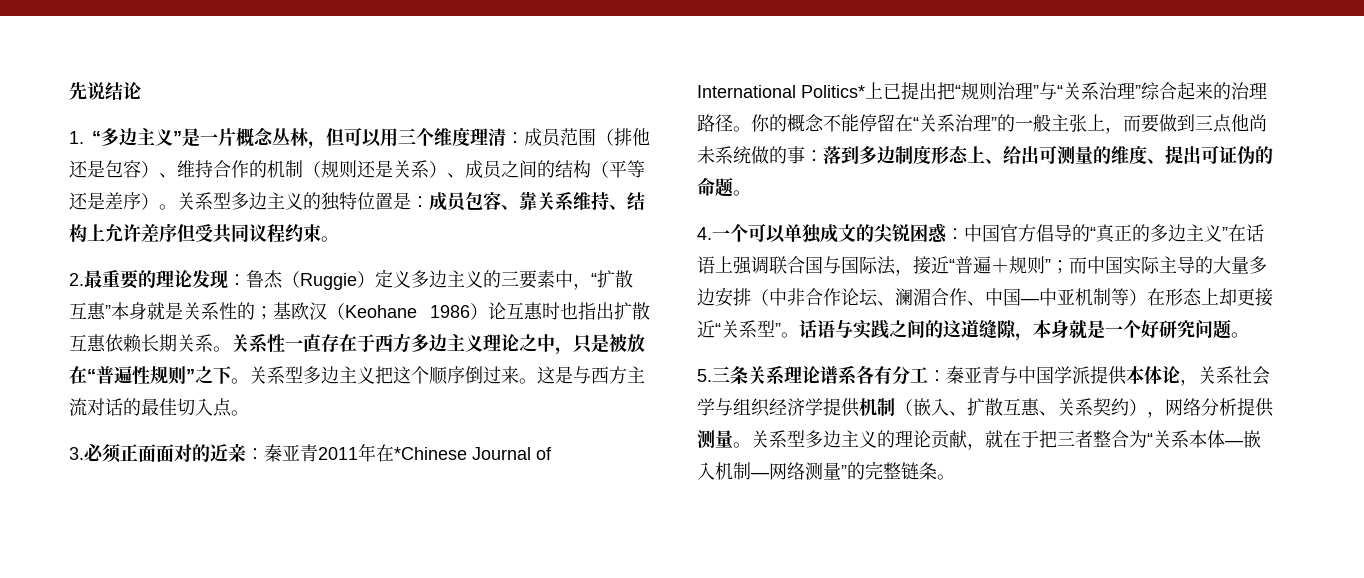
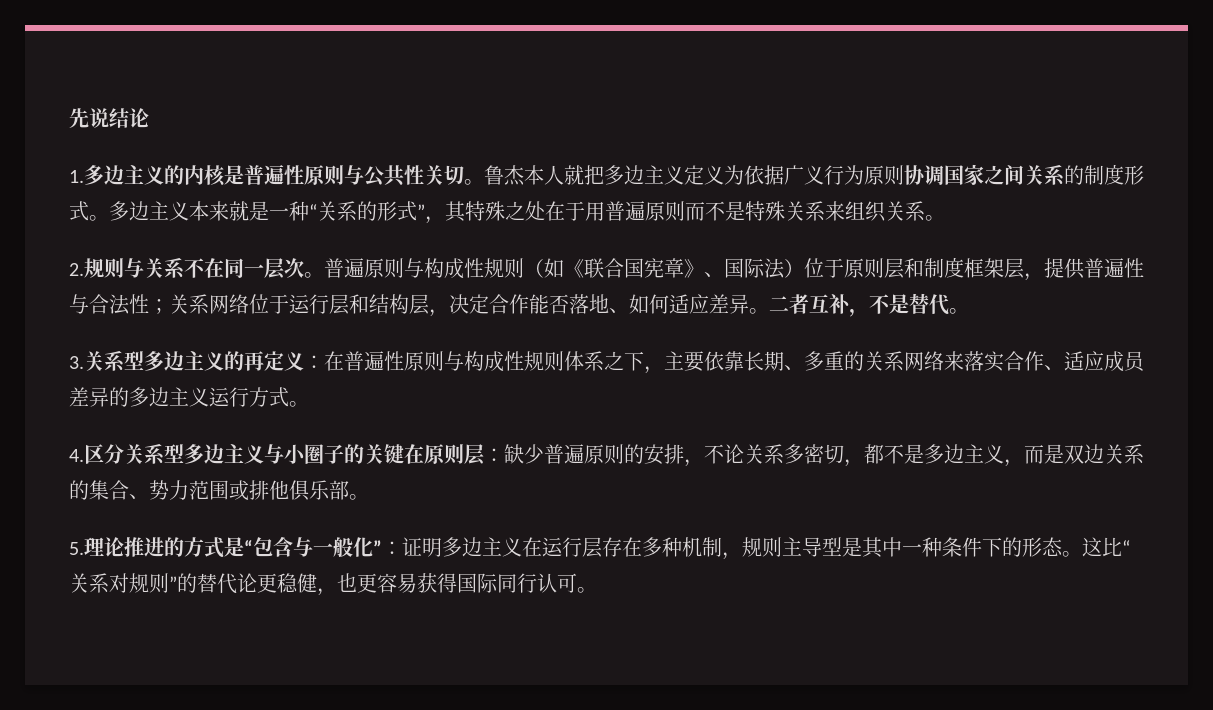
[92,127,650,149] [69,160,645,179] [69,191,645,212] [69,223,339,243] [69,269,633,290] [69,302,650,320] [69,333,645,355] [69,366,645,385] [69,398,249,417] [69,443,552,463] [697,82,1267,100] [697,114,1267,134] [697,145,1273,164] [697,177,751,197] [697,223,1264,244] [697,256,1267,276] [697,287,1273,307] [697,319,1249,341] [697,365,1270,386] [697,398,1274,418] [697,430,1261,450] [697,461,937,480] “多边主义”是一片概念丛林，但可以用三个维度理清：成员范围（排他还是包容）、维持合作的机制（规则还是关系）、成员之间的结构（平等还是差序）。关系型多边主义的独特位置是：成员包容、靠关系维持、结构上允许差序但受共同议程约束。 // 2.最重要的理论发现：鲁杰（Ruggie）定义多边主义的三要素中，“扩散互惠”本身就是关系性的；基欧汉（Keohane 1986）论互惠时也指出扩散互惠依赖长期关系。关系性一直存在于西方多边主义理论之中，只是被放在“普遍性规则”之下。关系型多边主义把这个顺序倒过来。这是与西方主流对话的最佳切入点。 // 3.必须正面面对的近亲：秦亚青2011年在*Chinese Journal of International Politics*上已提出把“规则治理”与“关系治理”综合起来的治理路径。你的概念不能停留在“关系治理”的一般主张上，而要做到三点他尚未系统做的事：落到多边制度形态上、给出可测量的维度、提出可证伪的命题。 // 4.一个可以单独成文的尖锐困惑：中国官方倡导的“真正的多边主义”在话语上强调联合国与国际法，接近“普遍＋规则”；而中国实际主导的大量多边安排（中非合作论坛、澜湄合作、中国—中亚机制等）在形态上却更接近“关系型”。话语与实践之间的这道缝隙，本身就是一个好研究问题。 // 5.三条关系理论谱系各有分工：秦亚青与中国学派提供本体论，关系社会学与组织经济学提供机制（嵌入、扩散互惠、关系契约），网络分析提供测量。关系型多边主义的理论贡献，就在于把三者整合为“关系本体—嵌入机制—网络测量”的完整链条 -> [84,164,1144,187] [69,201,945,224] [69,257,1144,281] [69,293,969,317] [69,350,1146,374] [69,387,309,407] [69,443,1144,467] [69,480,369,501] [69,536,1130,560] [69,573,577,596] 多边主义的内核是普遍性原则与公共性关切。鲁杰本人就把多边主义定义为依据广义行为原则协调国家之间关系的制度形式。多边主义本来就是一种“关系的形式”，其特殊之处在于用普遍原则而不是特殊关系来组织关系。 // 2.规则与关系不在同一层次。普遍原则与构成性规则（如《联合国宪章》、国际法）位于原则层和制度框架层，提供普遍性与合法性；关系网络位于运行层和结构层，决定合作能否落地、如何适应差异。二者互补，不是替代。 // 3.关系型多边主义的再定义：在普遍性原则与构成性规则体系之下，主要依靠长期、多重的关系网络来落实合作、适应成员差异的多边主义运行方式。 // 4.区分关系型多边主义与小圈子的关键在原则层：缺少普遍原则的安排，不论关系多密切，都不是多边主义，而是双边关系的集合、势力范围或排他俱乐部。 // 5.理论推进的方式是“包含与一般化”：证明多边主义在运行层存在多种机制，规则主导型是其中一种条件下的形态。这比“关系对规则”的替代论更稳健，也更容易获得国际同行认可

